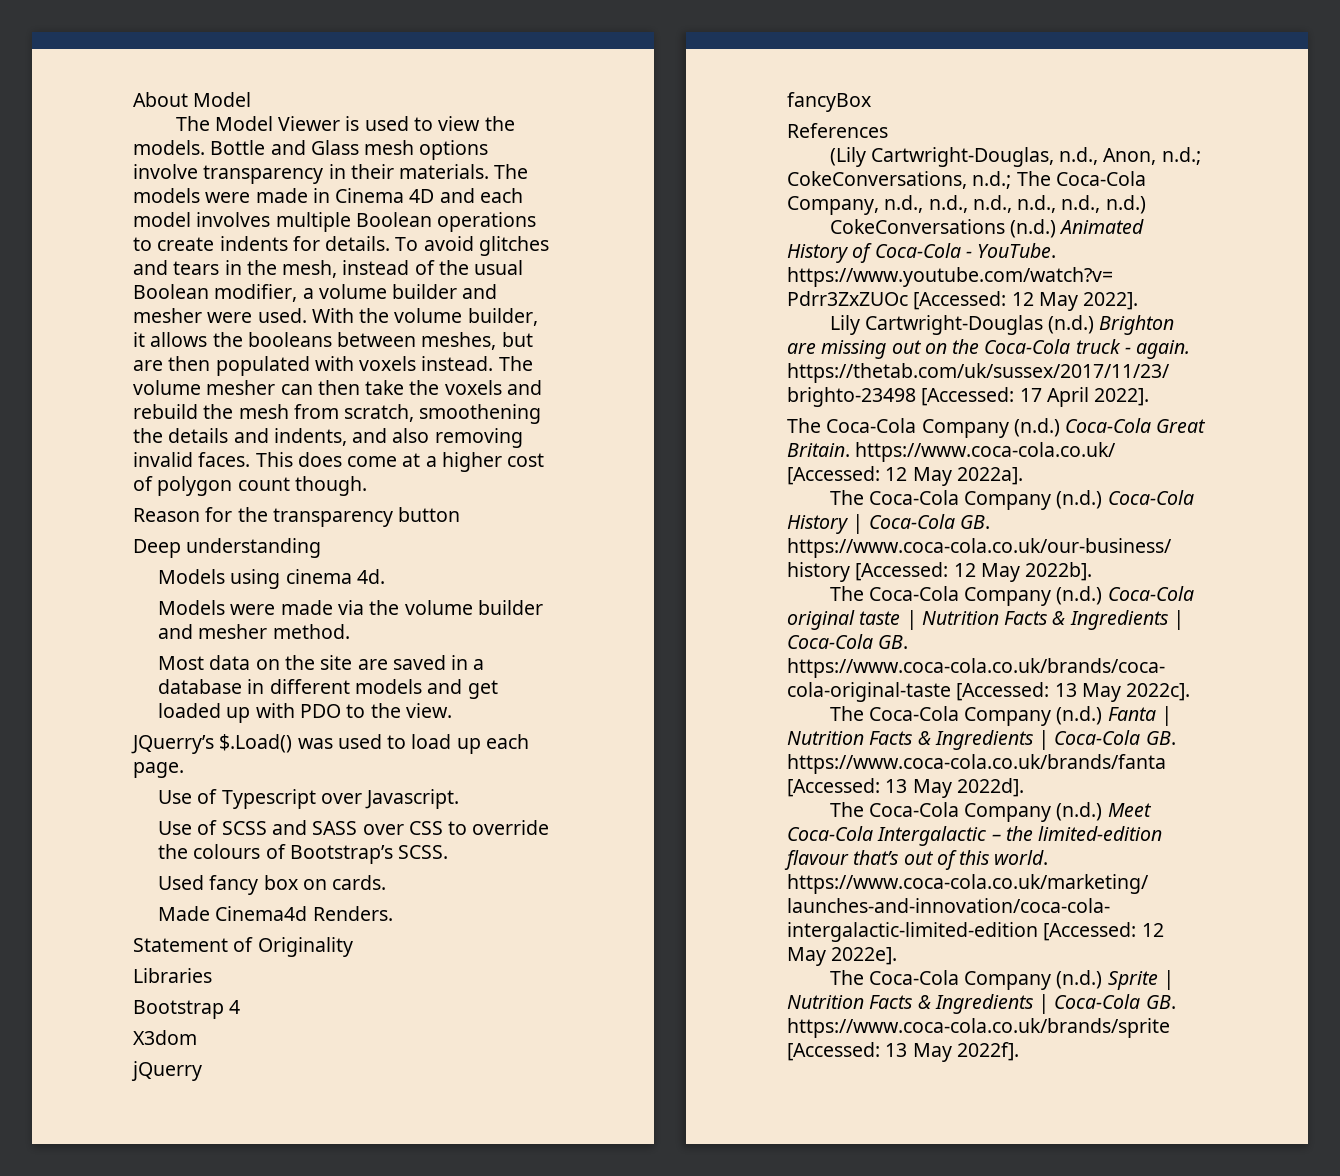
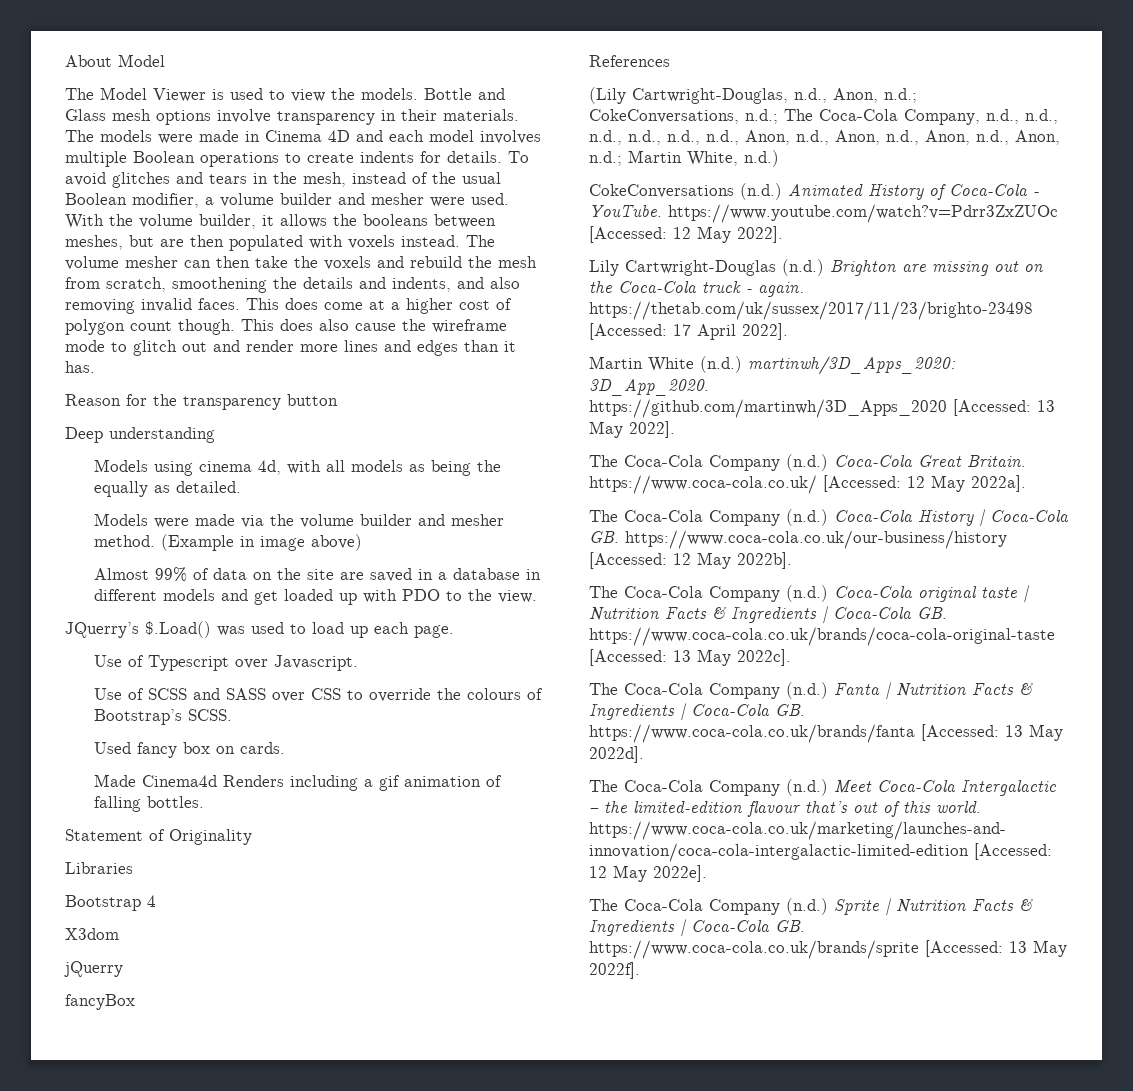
(367, 486) none -> [241,319,507,333] [65,340,516,356] [65,361,95,373] This does also cause the wireframe mode to glitch out and render more lines and edges than it has.
[356,569,385,584] 4d. -> [258,460,502,476] [94,481,242,497] 4d, with all models as being the equally as detailed.
[158,656,205,670] // Most -> [161,534,363,551] [94,567,210,582] (Example in image above) // Almost 99% of
[312,906,393,921] Renders. -> [223,775,503,791] [94,796,205,812] Renders including a gif animation of falling bottles.
(1101, 204) none -> [706,130,1060,145] [589,150,738,166] n.d., Anon, n.d., Anon, n.d., Anon, n.d., Anon, n.d.; Martin White,
(1150, 397) none -> [589,356,956,375] [589,379,709,396] [589,399,1055,418] [589,421,675,438] // Martin White (n.d.) martinwh/3D_Apps_2020: 3D_App_2020. https://github.com/martinwh/3D_Apps_2020 [Accessed: 13 May 2022].

